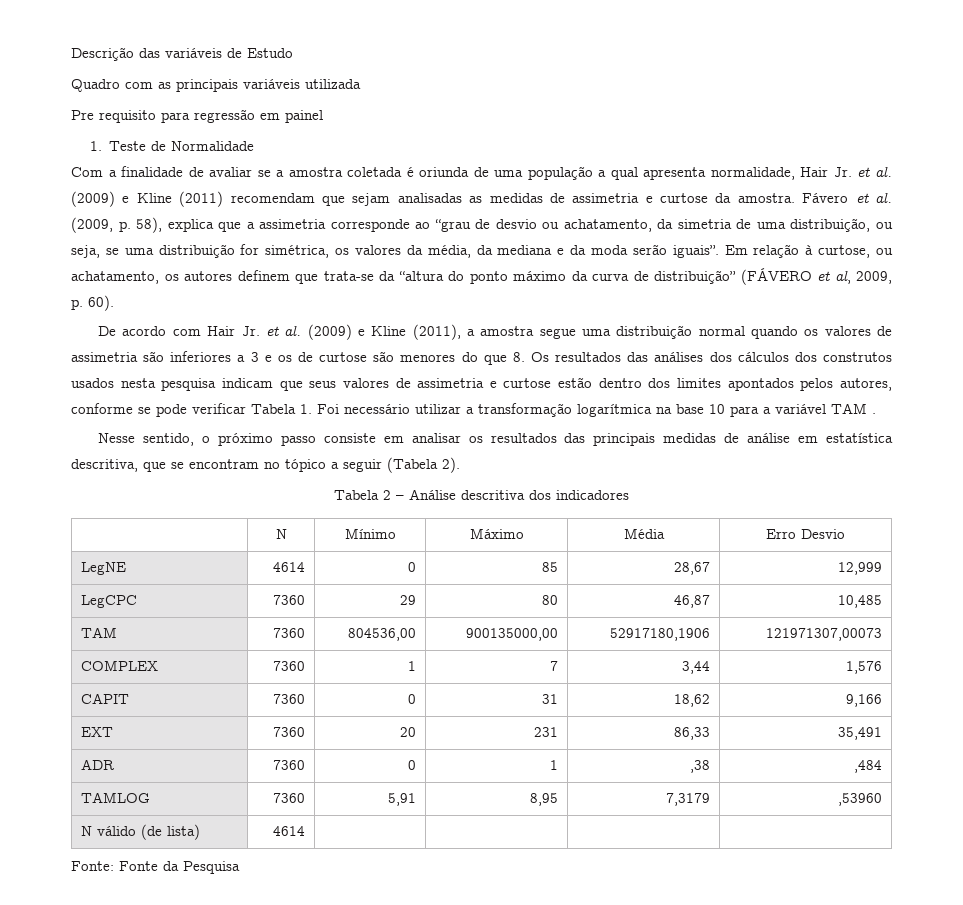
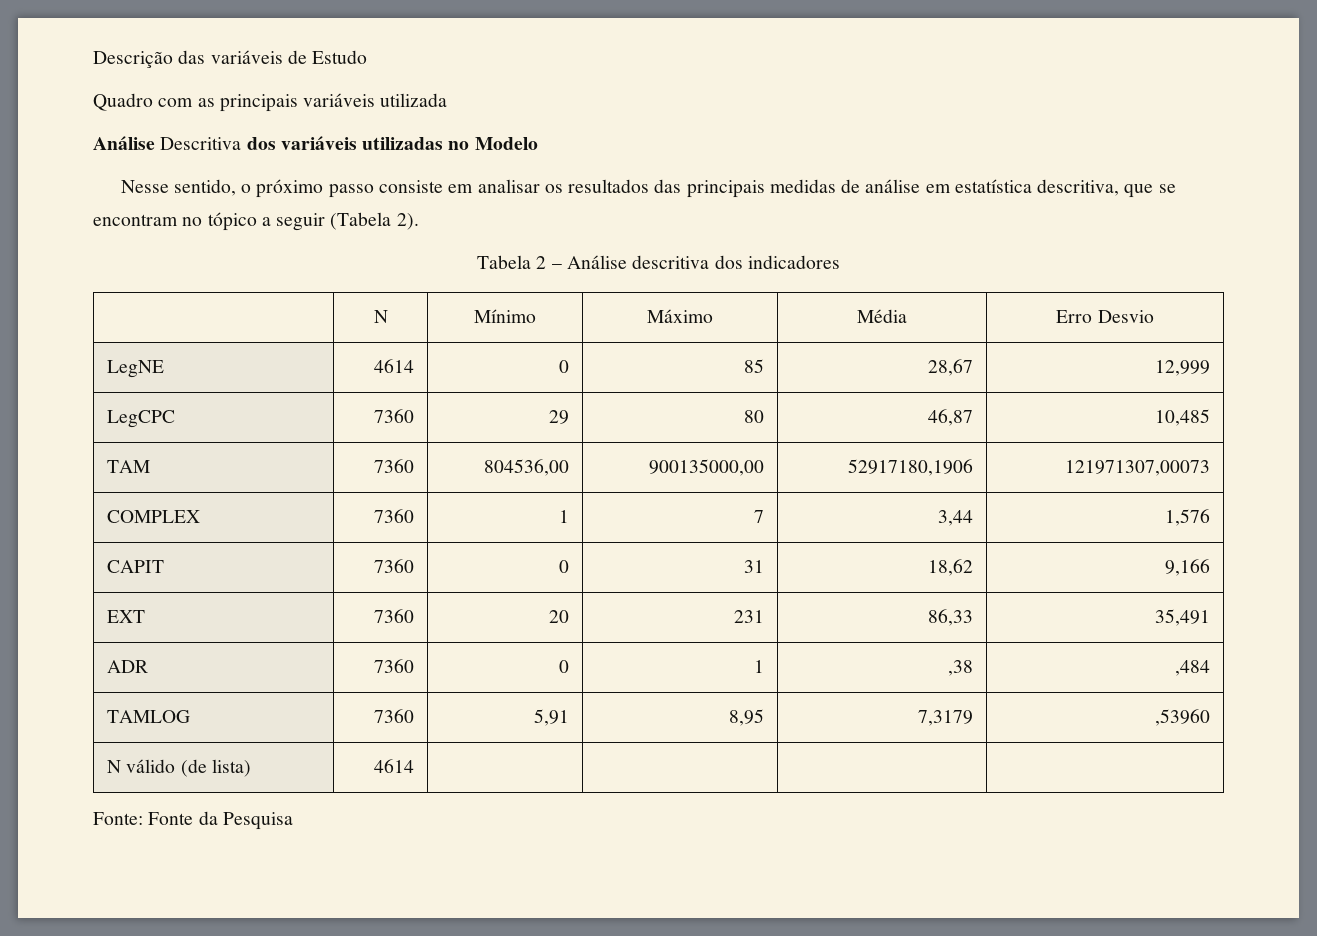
[71,109,323,123] [89,141,255,151] [71,166,892,180] [71,191,893,207] [71,217,893,233] [71,244,893,258] [71,268,892,285] [71,295,114,311] [98,324,892,340] [71,351,892,365] [71,377,892,391] [71,403,876,417] Pre requisito para regressão em painel // 1. Teste de Normalidade // Com a finalidade de avaliar se a amostra coletada é oriunda de uma população a qual apresenta normalidade, Hair Jr. et al. (2009) e Kline (2011) recomendam que sejam analisadas as medidas de assimetria e curtose da amostra. Fávero et al. (2009, p. 58), explica que a assimetria corresponde ao “grau de desvio ou achatamento, da simetria de uma distribuição, ou seja, se uma distribuição for simétrica, os valores da média, da mediana e da moda serão iguais”. Em relação à curtose, ou achatamento, os autores definem que trata-se da “altura do ponto máximo da curva de distribuição” (FÁVERO et al, 2009, p. 60). // De acordo com Hair Jr. et al. (2009) e Kline (2011), a amostra segue uma distribuição normal quando os valores de assimetria são inferiores a 3 e os de curtose são menores do que 8. Os resultados das análises dos cálculos dos construtos usados nesta pesquisa indicam que seus valores de assimetria e curtose estão dentro dos limites apontados pelos autores, conforme se pode verificar Tabela 1. Foi necessário utilizar a transformação logarítmica na base 10 para a variável TAM . -> [93,136,538,150] Análise Descritiva dos variáveis utilizadas no Modelo

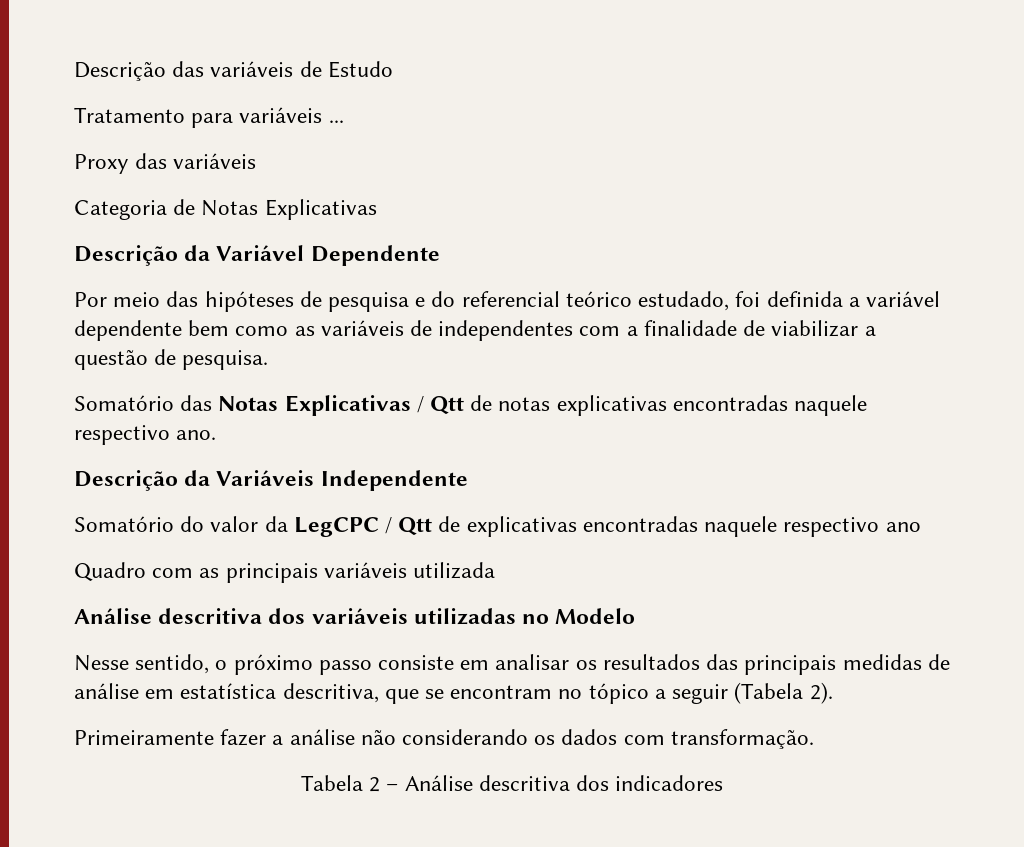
(368, 57) none -> [74,107,344,128] [74,153,257,174] [74,199,377,220] [74,245,440,266] [74,291,940,312] [74,320,876,341] [74,349,269,370] [74,395,868,416] [74,425,217,445] [74,470,468,491] [74,516,921,537] // Tratamento para variáveis ... // Proxy das variáveis // Categoria de Notas Explicativas // Descrição da Variável Dependente // Por meio das hipóteses de pesquisa e do referencial teórico estudado, foi definida a variável dependente bem como as variáveis de independentes com a finalidade de viabilizar a questão de pesquisa. // Somatório das Notas Explicativas / Qtt de notas explicativas encontradas naquele respectivo ano. // Descrição da Variáveis Independente // Somatório do valor da LegCPC / Qtt de explicativas encontradas naquele respectivo ano
[160,137,242,150] Descritiva -> [158,608,263,624] descritiva
(419, 221) none -> [74,729,814,749] // Primeiramente fazer a análise não considerando os dados com transformação.
[373,310,388,323] [474,309,536,323] [647,309,713,323] [857,309,907,323] [1056,310,1154,323] [107,360,165,378] [373,359,414,373] [558,360,569,373] [743,359,764,373] [927,359,973,376] [1154,360,1210,376] [107,410,176,428] [373,409,414,423] [548,410,569,424] [743,410,764,423] [927,409,973,426] [1154,409,1210,426] [107,460,151,473] [373,459,414,473] [483,459,569,476] [648,459,764,476] [847,459,973,476] [1064,460,1210,476] [107,510,201,523] [373,509,414,523] [558,510,569,523] [753,510,764,523] [937,510,973,526] [1164,509,1210,526] [107,560,165,573] [373,559,414,573] [558,560,569,573] [743,560,764,573] [927,559,973,576] [1164,559,1210,576] [107,610,146,623] [373,609,414,623] [548,610,569,623] [733,610,764,623] [927,609,973,626] [1154,609,1210,626] [107,660,149,673] [373,659,414,673] [558,660,569,673] [753,660,764,673] [947,660,973,676] [1174,660,1210,676] [107,710,191,723] [373,709,414,723] [533,709,569,726] [728,709,764,726] [917,710,973,726] [1154,709,1210,726] [107,759,251,777] [373,759,414,773] [93,811,293,830] // | N | Mínimo | Máximo | Média | Erro Desvio // LegNE | 4614 | 0 | 85 | 28,67 | 12,999 // LegCPC | 7360 | 29 | 80 | 46,87 | 10,485 // TAM | 7360 | 804536,00 | 900135000,00 | 52917180,1906 | 121971307,00073 // COMPLEX | 7360 | 1 | 7 | 3,44 | 1,576 // CAPIT | 7360 | 0 | 31 | 18,62 | 9,166 // EXT | 7360 | 20 | 231 | 86,33 | 35,491 // ADR | 7360 | 0 | 1 | ,38 | ,484 // TAMLOG | 7360 | 5,91 | 8,95 | 7,3179 | ,53960 // N válido (de lista) | 4614 | | | | // Fonte: Fonte da Pesquisa -> (724, 783) none

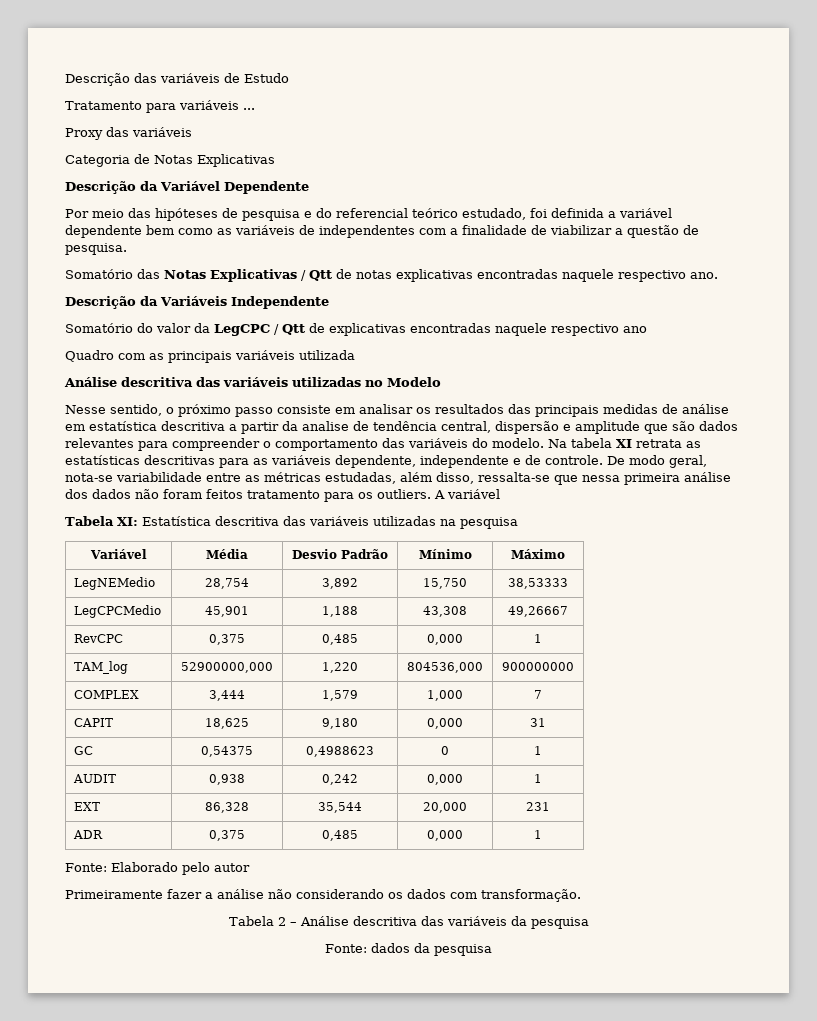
[268,608,306,624] dos -> [196,377,220,387] das
[282,682,833,704] descritiva, que se encontram no tópico a seguir (Tabela 2). -> [161,421,738,434] [65,438,701,451] [65,455,707,468] [65,472,731,485] [65,489,500,502] [65,516,518,529] [89,549,147,559] [206,549,248,559] [292,549,388,559] [418,549,472,559] [511,549,565,559] [74,577,156,590] [205,578,249,589] [322,578,358,589] [423,578,467,589] [508,578,568,589] [74,605,162,618] [205,606,249,617] [322,606,358,617] [423,606,467,617] [508,606,568,617] [74,634,124,643] [209,634,245,645] [322,634,358,645] [427,634,463,645] [534,634,542,643] [74,661,129,674] [181,662,273,673] [322,662,358,673] [407,662,483,673] [502,662,574,671] [74,690,140,699] [209,690,245,701] [322,690,358,701] [427,690,463,701] [534,690,542,699] [74,718,114,727] [205,718,249,729] [322,718,358,729] [427,718,463,729] [530,718,546,727] [74,746,94,755] [201,746,253,757] [306,746,374,757] [441,746,449,755] [534,746,542,755] [73,774,117,783] [209,774,245,785] [322,774,358,785] [427,774,463,785] [534,774,542,783] [74,802,101,811] [205,802,249,813] [318,802,362,813] [423,802,467,813] [526,802,550,811] [73,830,104,839] [209,830,245,841] [322,830,358,841] [427,830,463,841] [534,830,542,839] [65,862,250,875] descritiva a partir da analise de tendência central, dispersão e amplitude que são dados relevantes para compreender o comportamento das variáveis do modelo. Na tabela XI retrata as estatísticas descritivas para as variáveis dependente, independente e de controle. De modo geral, nota-se variabilidade entre as métricas estudadas, além disso, ressalta-se que nessa primeira análise dos dados não foram feitos tratamento para os outliers. A variável // Tabela XI: Estatística descritiva das variáveis utilizadas na pesquisa // Variável | Média | Desvio Padrão | Mínimo | Máximo // LegNEMedio | 28,754 | 3,892 | 15,750 | 38,53333 // LegCPCMedio | 45,901 | 1,188 | 43,308 | 49,26667 // RevCPC | 0,375 | 0,485 | 0,000 | 1 // TAM_log | 52900000,000 | 1,220 | 804536,000 | 900000000 // COMPLEX | 3,444 | 1,579 | 1,000 | 7 // CAPIT | 18,625 | 9,180 | 0,000 | 31 // GC | 0,54375 | 0,4988623 | 0 | 1 // AUDIT | 0,938 | 0,242 | 0,000 | 1 // EXT | 86,328 | 35,544 | 20,000 | 231 // ADR | 0,375 | 0,485 | 0,000 | 1 // Fonte: Elaborado pelo autor
[575,775,724,791] dos indicadores -> [420,916,589,929] [325,943,492,956] das variáveis da pesquisa // Fonte: dados da pesquisa

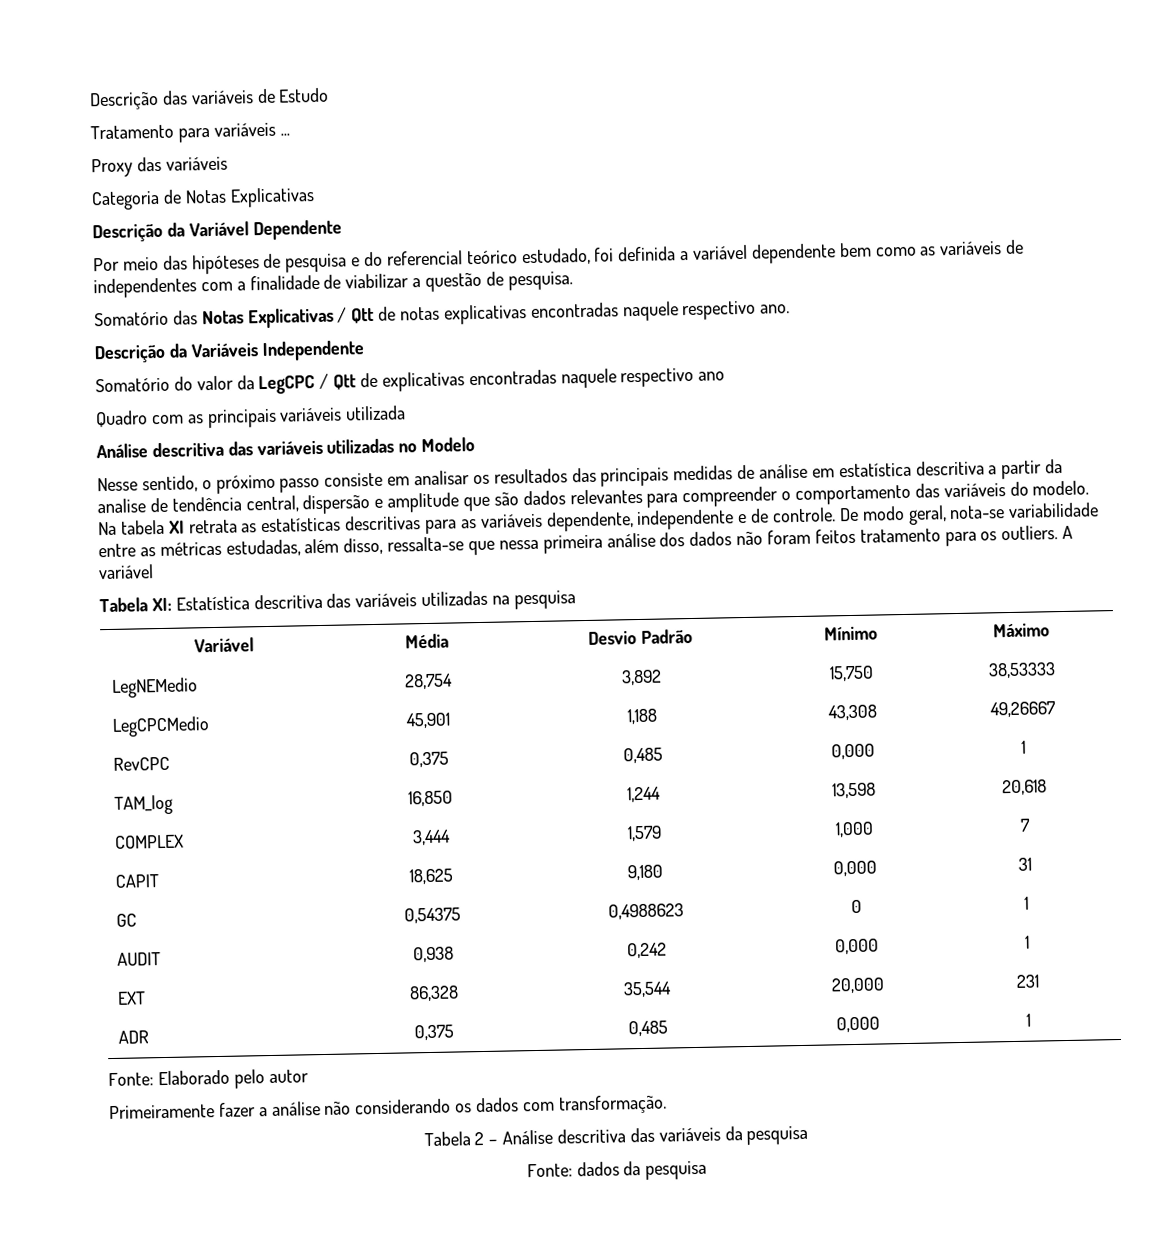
[181,662,273,673] [322,662,358,673] [407,662,483,673] [502,662,574,671] 52900000,000 | 1,220 | 804536,000 | 900000000 -> [407,790,453,807] [627,786,661,803] [832,782,876,799] [1001,779,1047,796] 16,850 | 1,244 | 13,598 | 20,618

